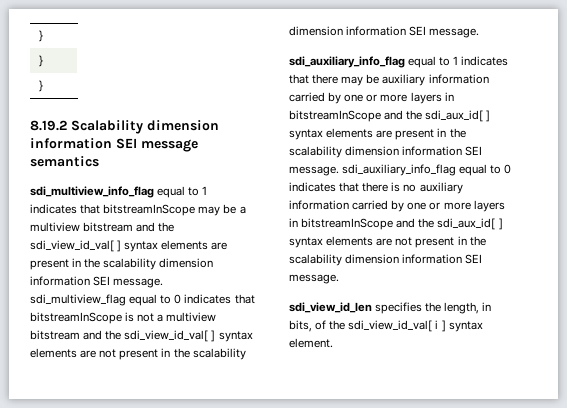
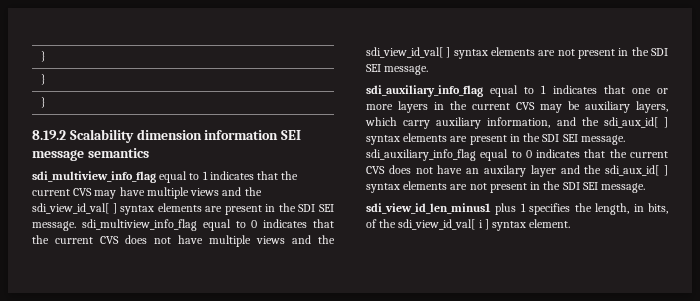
[103,204,246,216] [30,222,134,232] bitstreamInScope may be a multiview bitstream -> [281,171,299,180] [32,187,220,199] the current CVS may have multiple views
[103,258,214,270] [30,276,164,288] [30,294,255,306] [30,312,217,324] [30,330,80,340] scalability dimension information SEI message. sdi_multiview_flag equal to 0 indicates that bitstreamInScope is not a multiview bitstream -> [298,204,334,212] [32,219,335,231] [32,235,285,247] SDI SEI message. sdi_multiview_info_flag equal to 0 indicates that the current CVS does not have multiple views
[192,348,246,360] [289,26,407,36] scalability dimension information -> [651,48,668,56] SDI
[312,74,489,86] [289,92,454,104] [289,110,381,122] there may be auxiliary information carried by one or more layers in bitstreamInScope -> [631,88,668,94] [366,101,668,113] [365,117,551,129] one or more layers in the current CVS may be auxiliary layers, which carry auxiliary information,
[289,146,463,158] scalability dimension information -> [542,134,560,142] SDI
[362,182,463,194] [289,200,505,212] [289,218,394,230] there is no auxiliary information carried by one or more layers in bitstreamInScope -> [609,149,668,158] [366,165,556,177] the current CVS does not have an auxilary layer
[289,254,483,266] [289,274,339,284] [289,302,372,313] scalability dimension information SEI message. // sdi_view_id_len -> [562,182,646,193] [366,203,526,215] SDI SEI message. // sdi_view_id_len_minus1 plus 1

